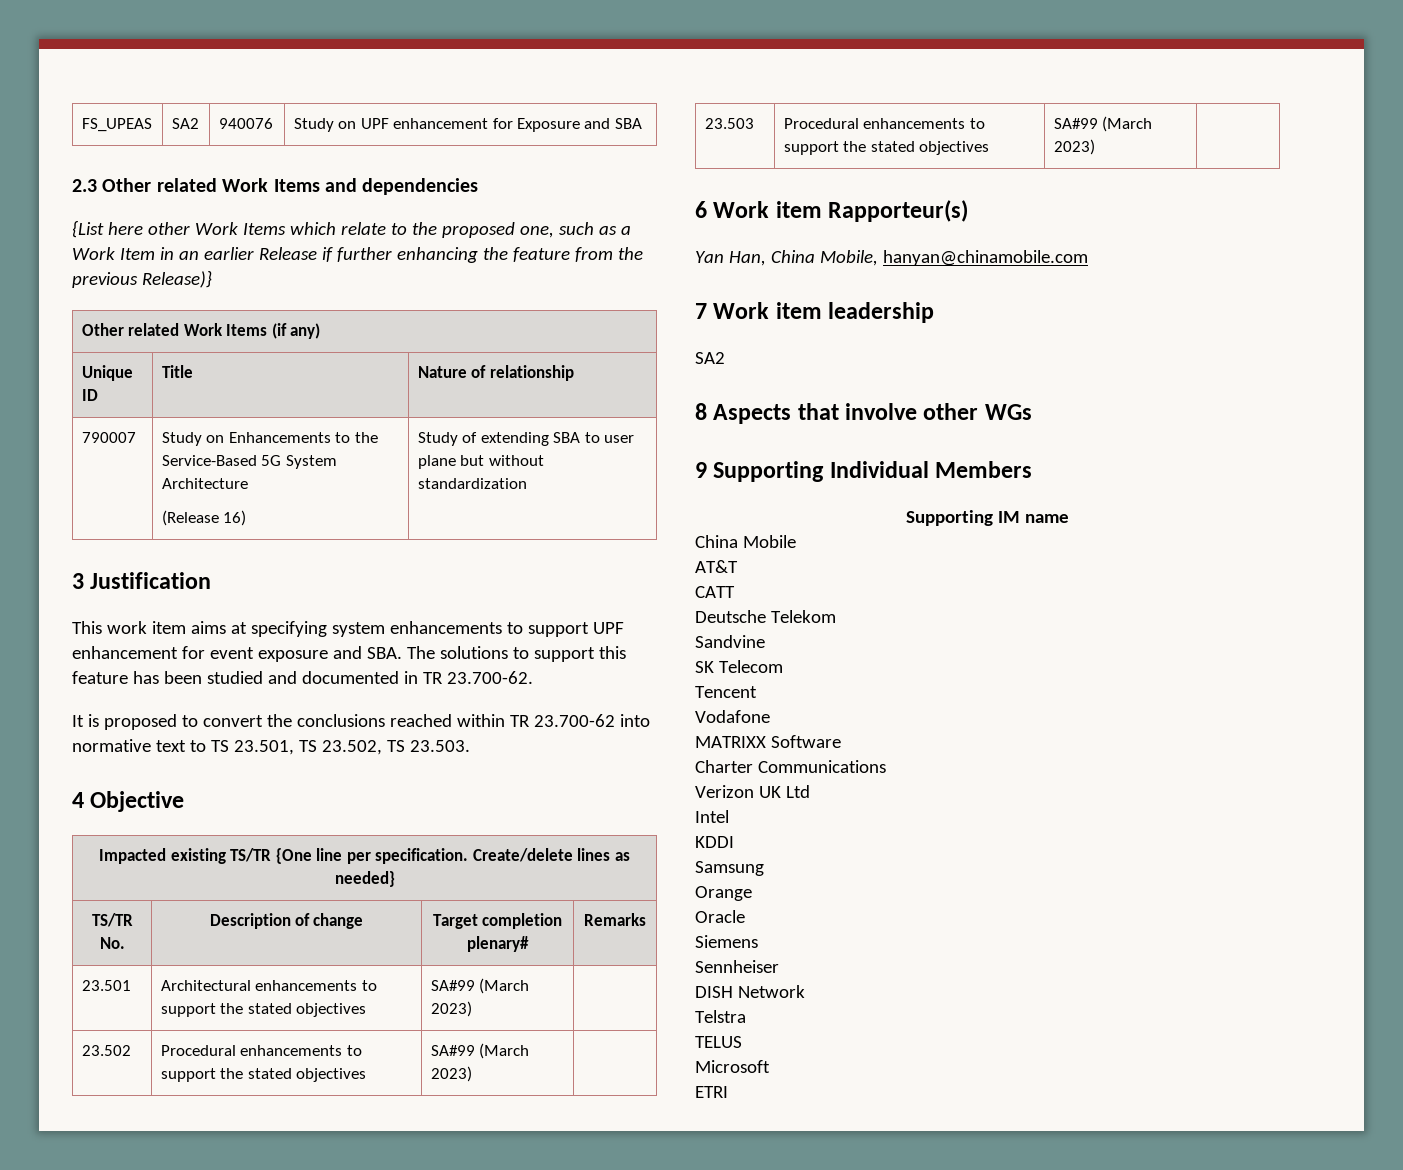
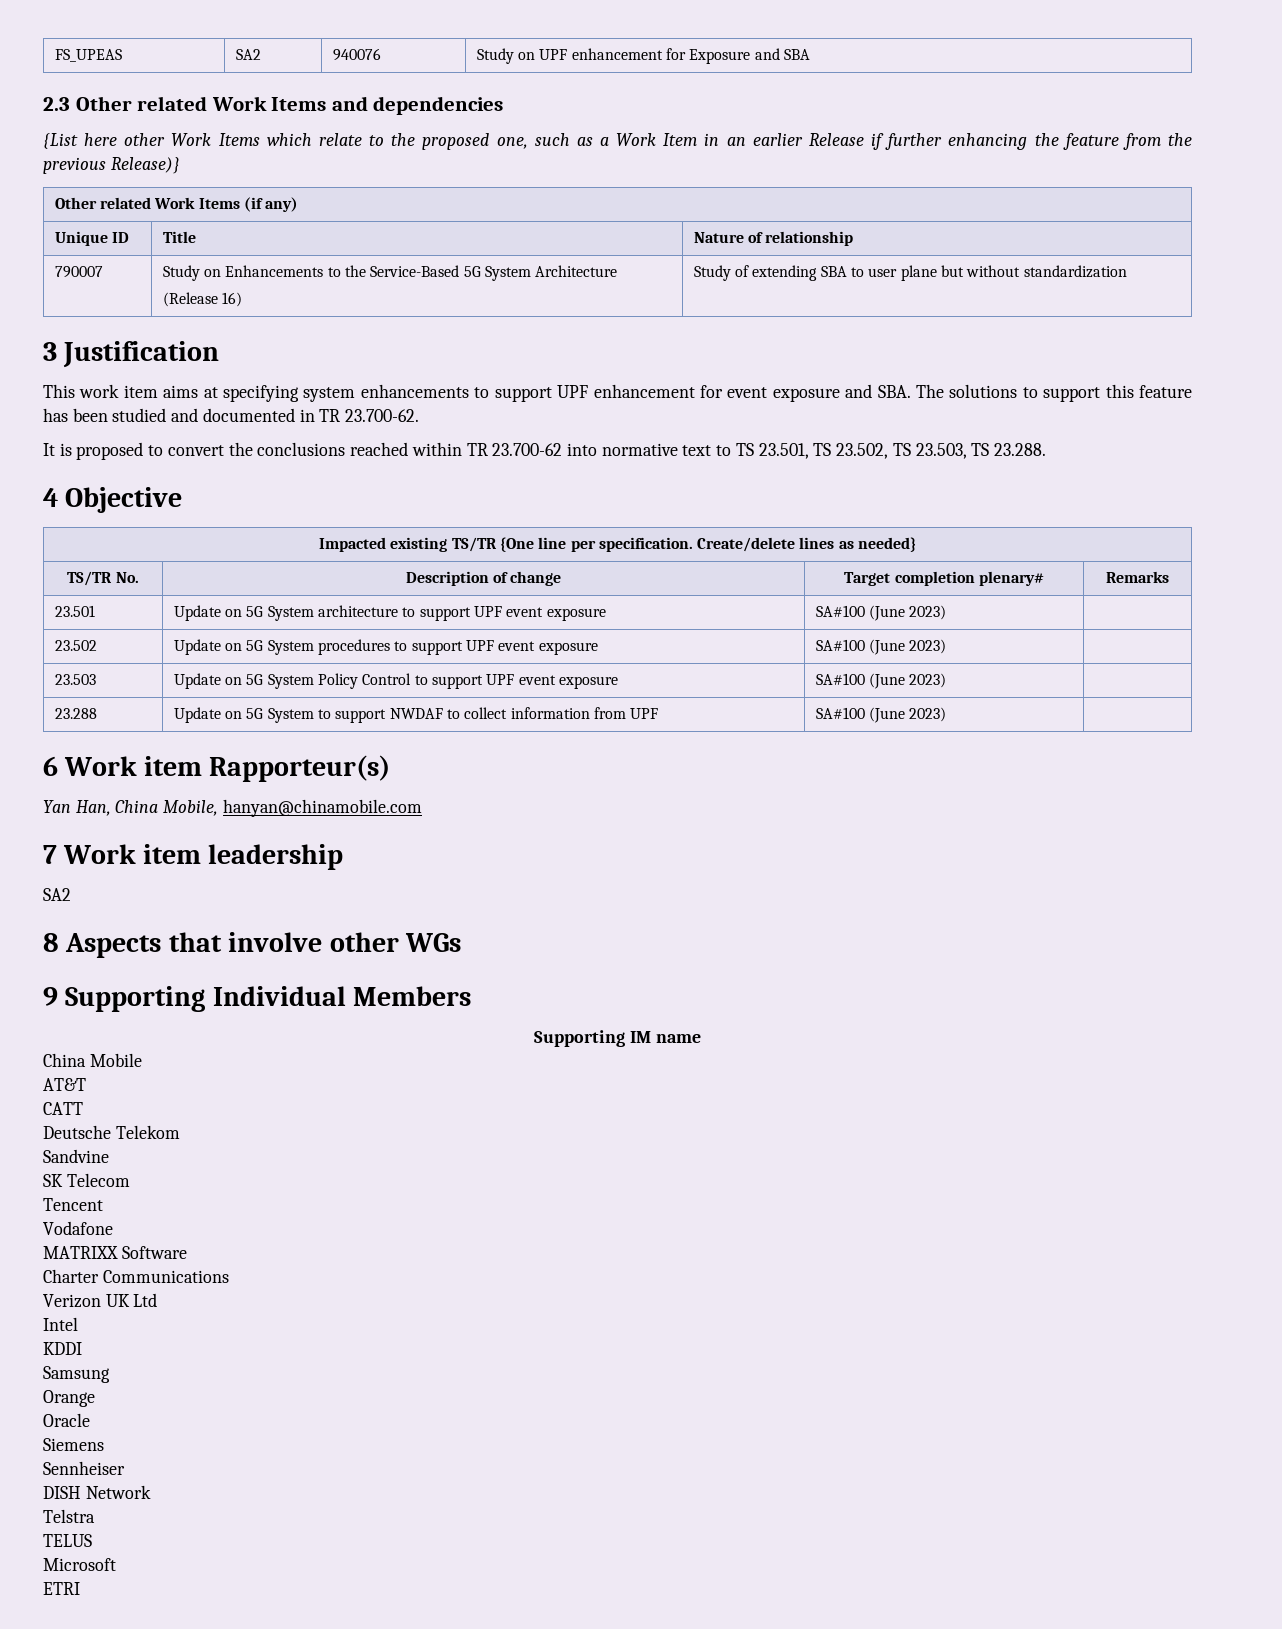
[409,740,470,752] 23.503. -> [915,443,1046,459] 23.503, TS 23.288.
[160,980,377,991] [160,1003,367,1017] [430,978,530,994] [430,1001,472,1017] [81,1045,131,1056] [160,1045,362,1056] [160,1068,367,1082] [430,1043,530,1059] [430,1066,472,1082] [704,118,754,129] [783,118,985,129] [783,141,990,155] [1053,116,1153,132] Architectural enhancements to support the stated objectives | SA#99 (March 2023) | // 23.502 | Procedural enhancements to support the stated objectives | SA#99 (March 2023) | // 23.503 | Procedural enhancements to support the stated objectives | SA#99 (March -> [173,605,606,621] [815,605,947,621] [54,640,97,651] [173,639,598,655] [815,639,947,655] [54,674,96,685] [173,673,618,689] [815,673,947,689] [54,708,97,719] [173,707,659,723] [815,707,906,723] Update on 5G System architecture to support UPF event exposure | SA#100 (June 2023) | // 23.502 | Update on 5G System procedures to support UPF event exposure | SA#100 (June 2023) | // 23.503 | Update on 5G System Policy Control to support UPF event exposure | SA#100 (June 2023) | // 23.288 | Update on 5G System to support NWDAF to collect information from UPF | SA#100 (June

